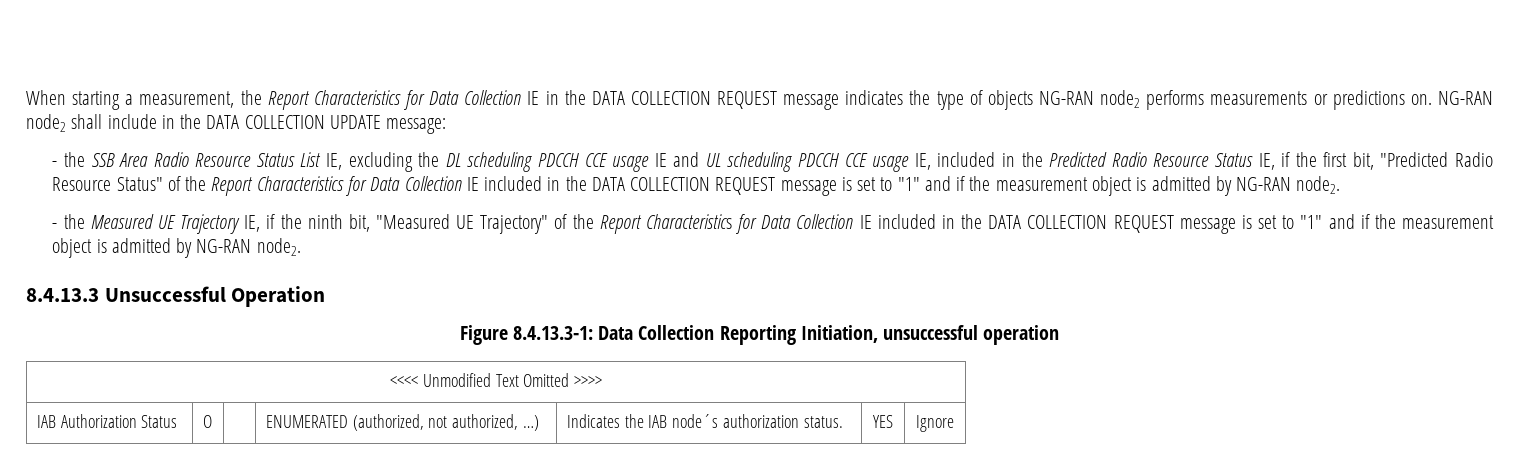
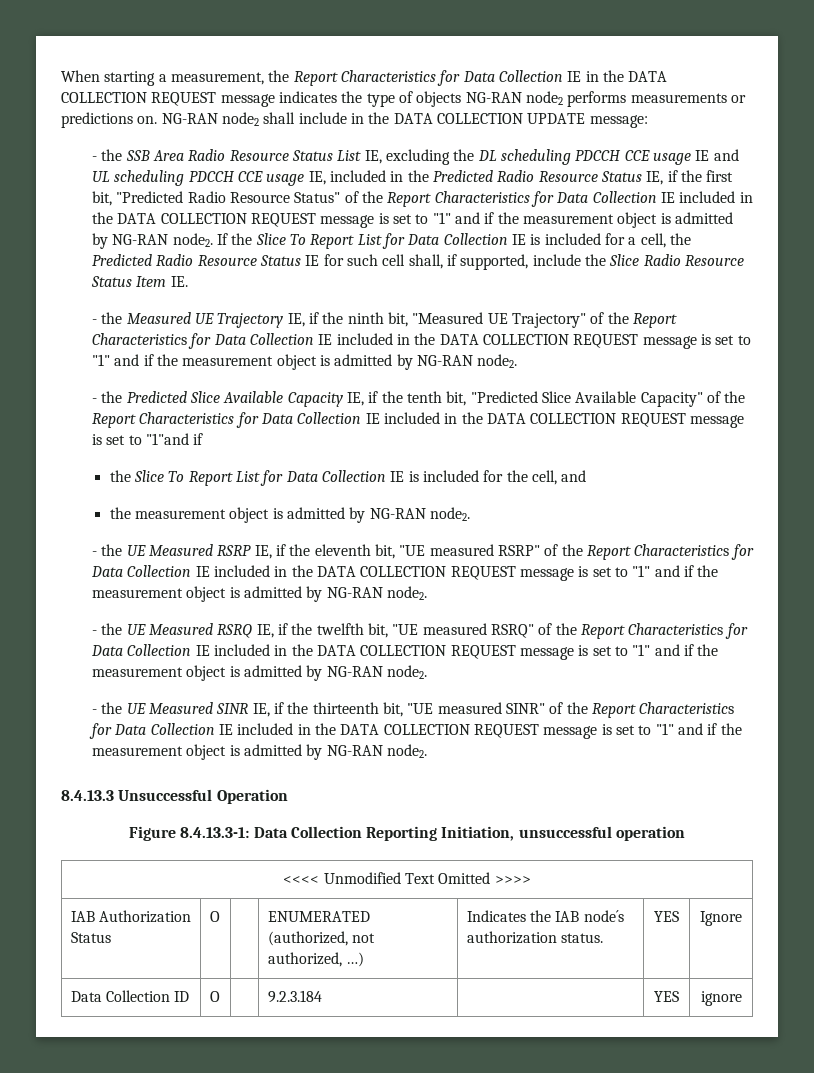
(1341, 185) none -> [217,233,691,249] [92,254,744,270] [91,276,188,287] If the Slice To Report List for Data Collection IE is included for a cell, the Predicted Radio Resource Status IE for such cell shall, if supported, include the Slice Radio Resource Status Item IE.
(301, 247) none -> [92,391,746,407] [92,412,745,428] [92,433,204,445] [109,470,587,486] [109,507,471,523] [92,544,754,560] [91,565,719,581] [92,586,428,602] [92,623,748,639] [91,644,719,660] [92,665,428,681] [92,702,735,718] [89,723,742,739] [92,744,428,760] // - the Predicted Slice Available Capacity IE, if the tenth bit, "Predicted Slice Available Capacity" of the Report Characteristics for Data Collection IE included in the DATA COLLECTION REQUEST message is set to "1"and if // the Slice To Report List for Data Collection IE is included for the cell, and // the measurement object is admitted by NG-RAN node2. // - the UE Measured RSRP IE, if the eleventh bit, "UE measured RSRP" of the Report Characteristics for Data Collection IE included in the DATA COLLECTION REQUEST message is set to "1" and if the measurement object is admitted by NG-RAN node2. // - the UE Measured RSRQ IE, if the twelfth bit, "UE measured RSRQ" of the Report Characteristics for Data Collection IE included in the DATA COLLECTION REQUEST message is set to "1" and if the measurement object is admitted by NG-RAN node2. // - the UE Measured SINR IE, if the thirteenth bit, "UE measured SINR" of the Report Characteristics for Data Collection IE included in the DATA COLLECTION REQUEST message is set to "1" and if the measurement object is admitted by NG-RAN node2.
(954, 423) none -> [70,990,190,1002] [209,991,220,1002] [267,990,322,1003] [654,991,679,1002] [700,991,742,1006] // Data Collection ID | O | | 9.2.3.184 | | YES | ignore

